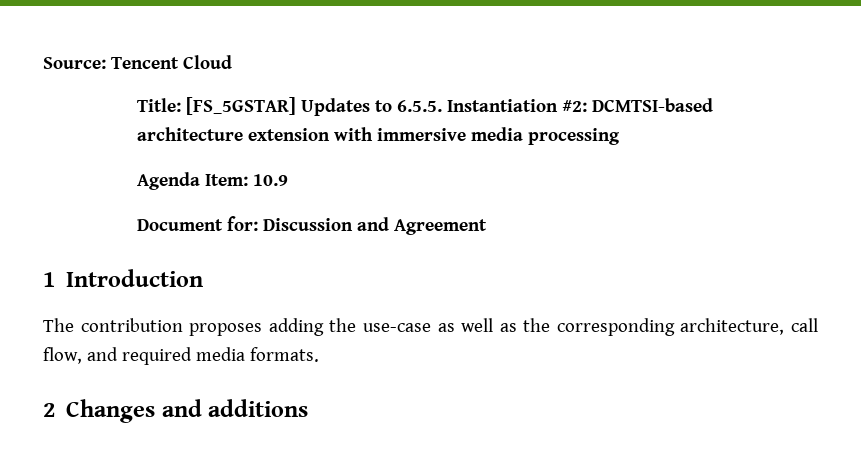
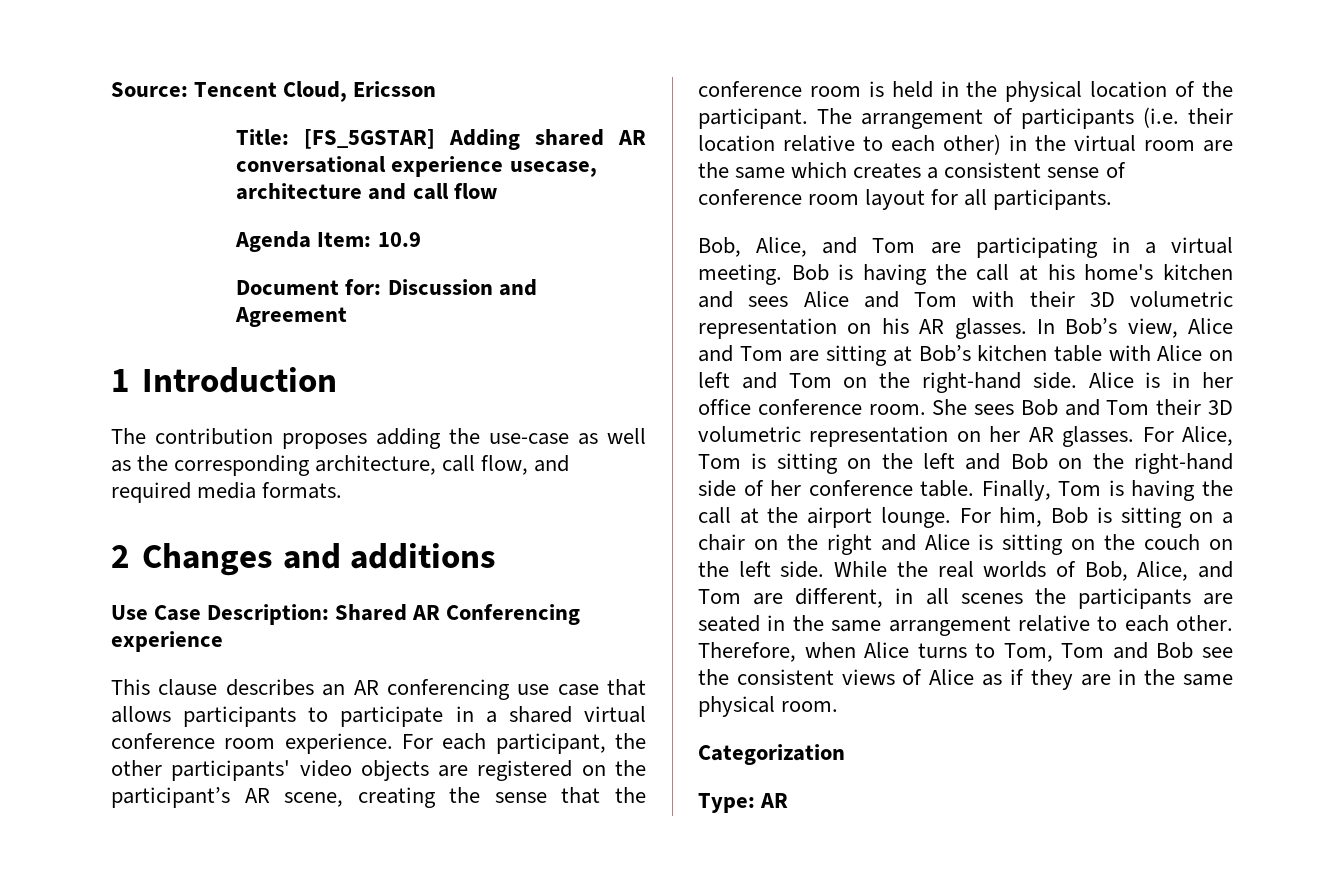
[183,55,232,69] Cloud -> [283,81,437,102] Cloud, Ericsson
[300,98,713,116] [136,127,620,145] Updates to 6.5.5. Instantiation #2: DCMTSI-based architecture extension with immersive media processing -> [449,129,646,150] [236,156,597,177] [236,183,497,200] Adding shared AR conversational experience usecase, architecture and call flow
(309, 408) none -> [111,604,581,625] [111,631,223,652] [111,679,646,700] [111,706,646,727] [111,733,646,754] [111,760,646,781] [111,787,646,808] [698,81,1233,102] [698,107,1233,129] [698,134,1233,155] [698,162,1126,179] [698,189,1113,210] [698,237,1233,258] [698,264,1233,285] [698,291,1233,308] [698,318,1233,339] [698,345,1233,366] [698,372,1233,393] [698,399,1233,416] [698,426,1233,447] [698,453,1233,474] [698,480,1233,501] [698,507,1233,528] [698,534,1233,555] [698,561,1233,581] [698,588,1233,609] [698,615,1233,636] [698,642,1233,662] [698,669,1233,690] [698,696,839,717] [698,744,845,765] [698,793,789,813] // Use Case Description: Shared AR Conferencing experience // This clause describes an AR conferencing use case that allows participants to participate in a shared virtual conference room experience. For each participant, the other participants' video objects are registered on the participant’s AR scene, creating the sense that the conference room is held in the physical location of the participant. The arrangement of participants (i.e. their location relative to each other) in the virtual room are the same which creates a consistent sense of conference room layout for all participants. // Bob, Alice, and Tom are participating in a virtual meeting. Bob is having the call at his home's kitchen and sees Alice and Tom with their 3D volumetric representation on his AR glasses. In Bob’s view, Alice and Tom are sitting at Bob’s kitchen table with Alice on left and Tom on the right-hand side. Alice is in her office conference room. She sees Bob and Tom their 3D volumetric representation on her AR glasses. For Alice, Tom is sitting on the left and Bob on the right-hand side of her conference table. Finally, Tom is having the call at the airport lounge. For him, Bob is sitting on a chair on the right and Alice is sitting on the couch on the left side. While the real worlds of Bob, Alice, and Tom are different, in all scenes the participants are seated in the same arrangement relative to each other. Therefore, when Alice turns to Tom, Tom and Bob see the consistent views of Alice as if they are in the same physical room. // Categorization // Type: AR

